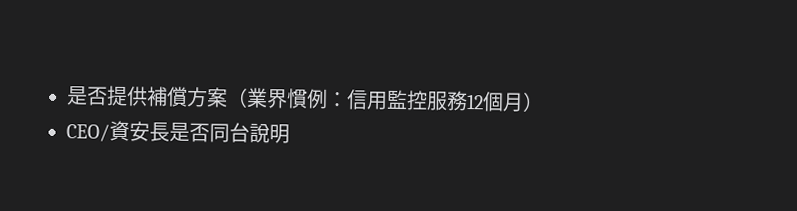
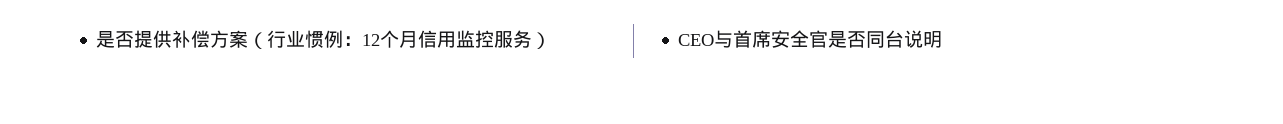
[146,86,544,113] [66,120,170,142] 補償方案（業界慣例：信用監控服務12個月） // CEO/資安長 -> [172,30,552,49] [678,30,829,48] 补偿方案（行业惯例：12个月信用监控服务） // CEO与首席安全官
[249,123,270,144] 說 -> [904,30,924,48] 说

